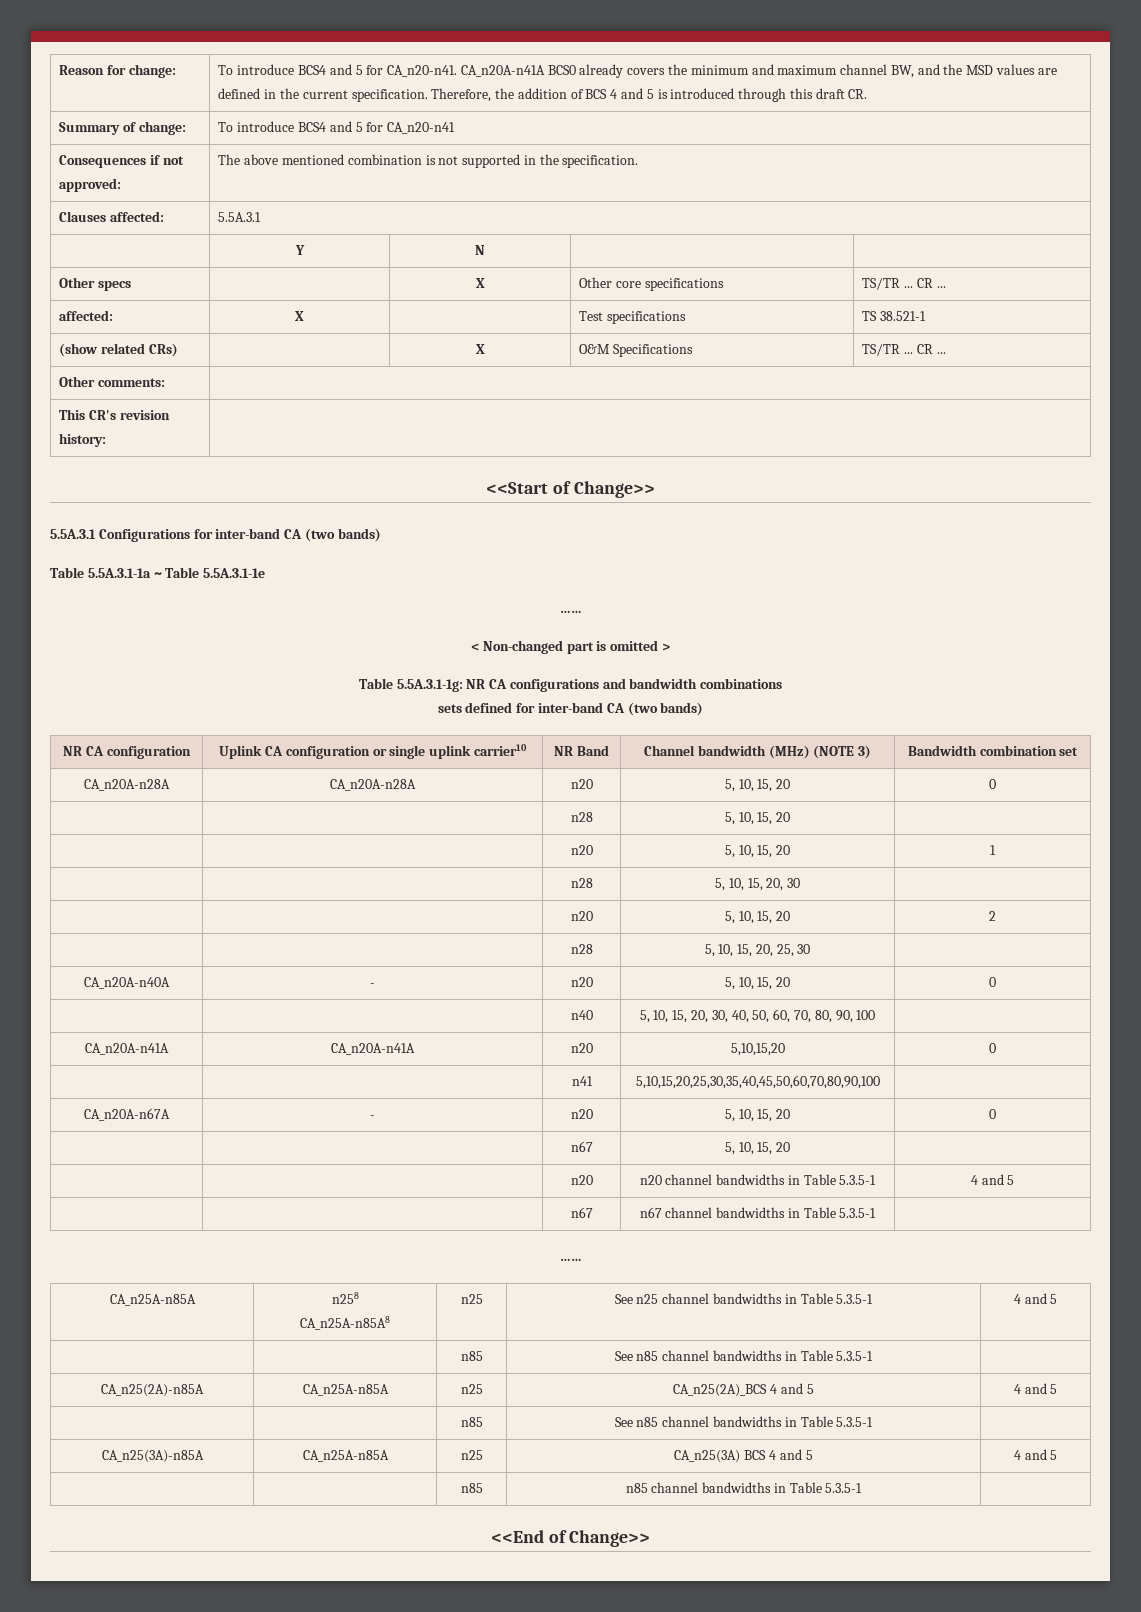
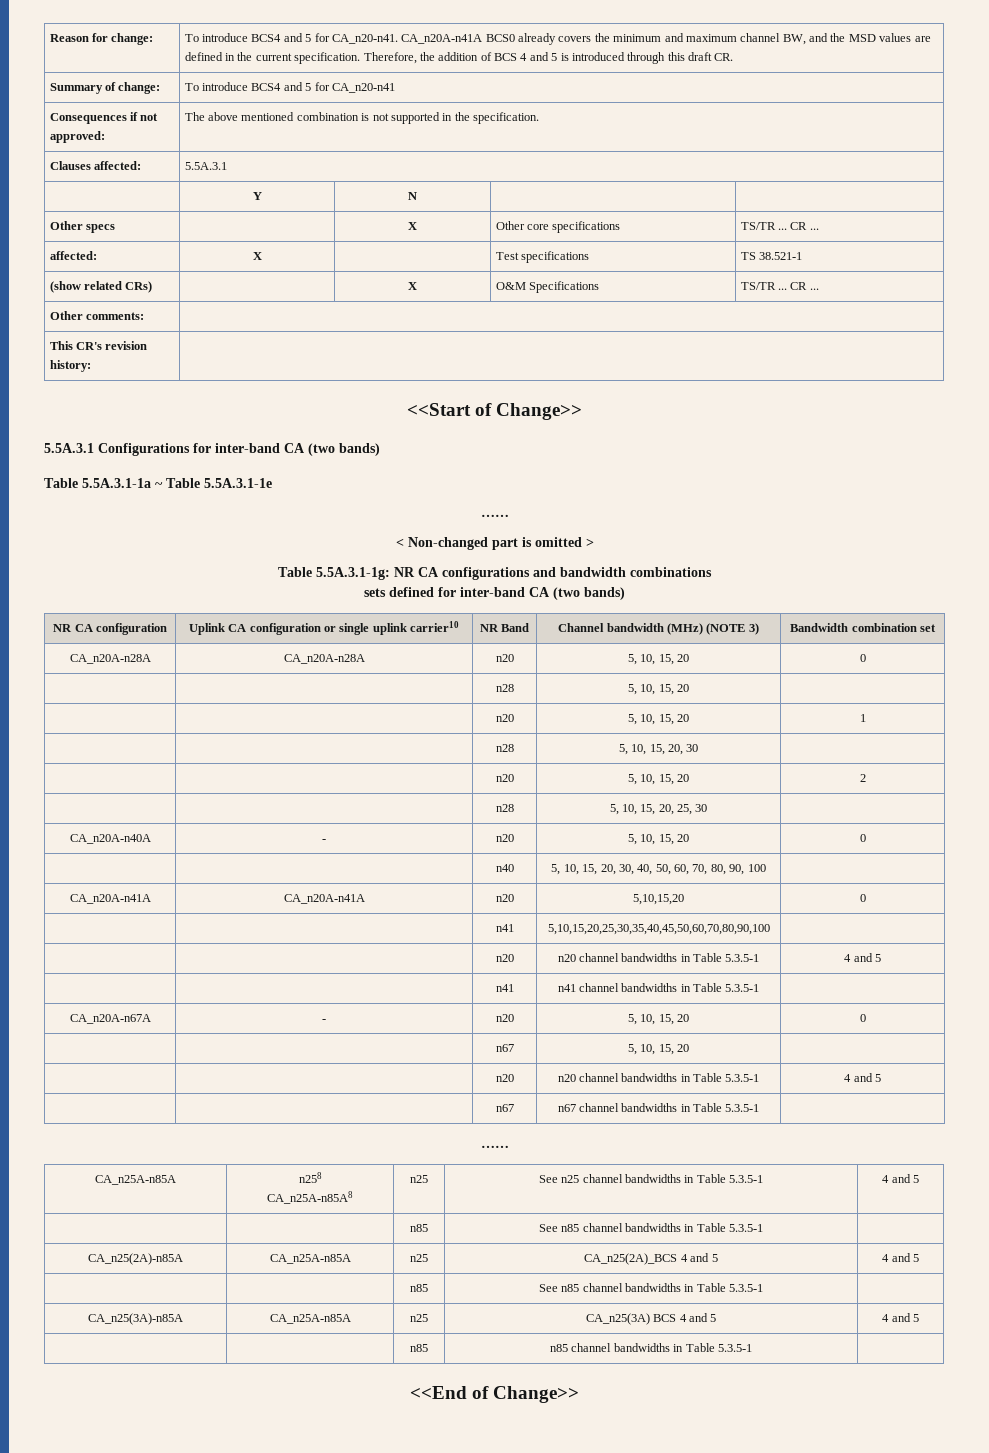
(880, 1082) none -> [495,954,514,962] [557,953,760,962] [844,953,881,962] [495,984,514,992] [557,983,760,992] // | | n20 | n20 channel bandwidths in Table 5.3.5-1 | 4 and 5 // | | n41 | n41 channel bandwidths in Table 5.3.5-1 |

